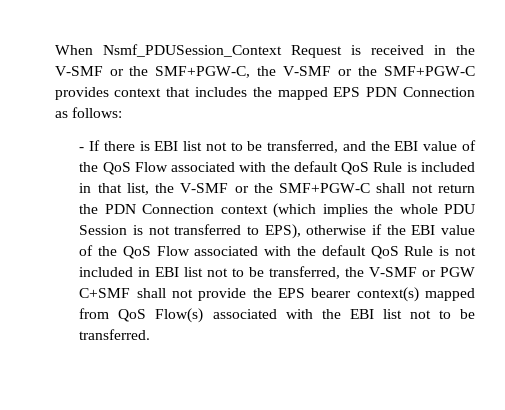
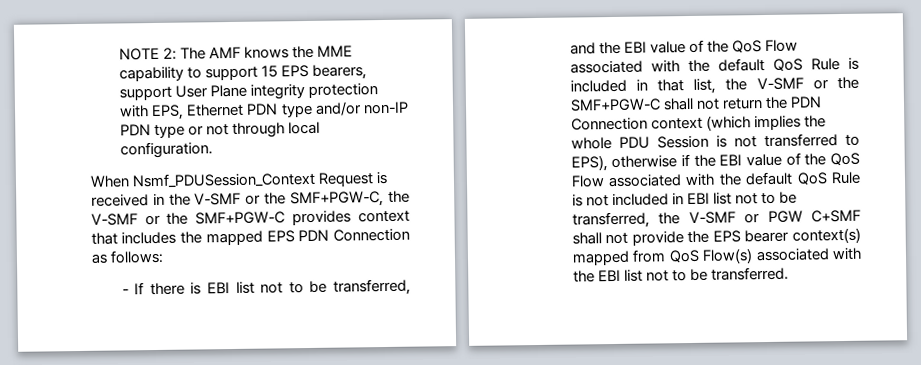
(54, 50) none -> [118,45,353,61] [118,64,367,82] [118,83,378,101] [118,101,409,121] [119,121,320,139] [119,141,213,159] NOTE 2: The AMF knows the MME capability to support 15 EPS bearers, support User Plane integrity protection with EPS, Ethernet PDN type and/or non-IP PDN type or not through local configuration. //

